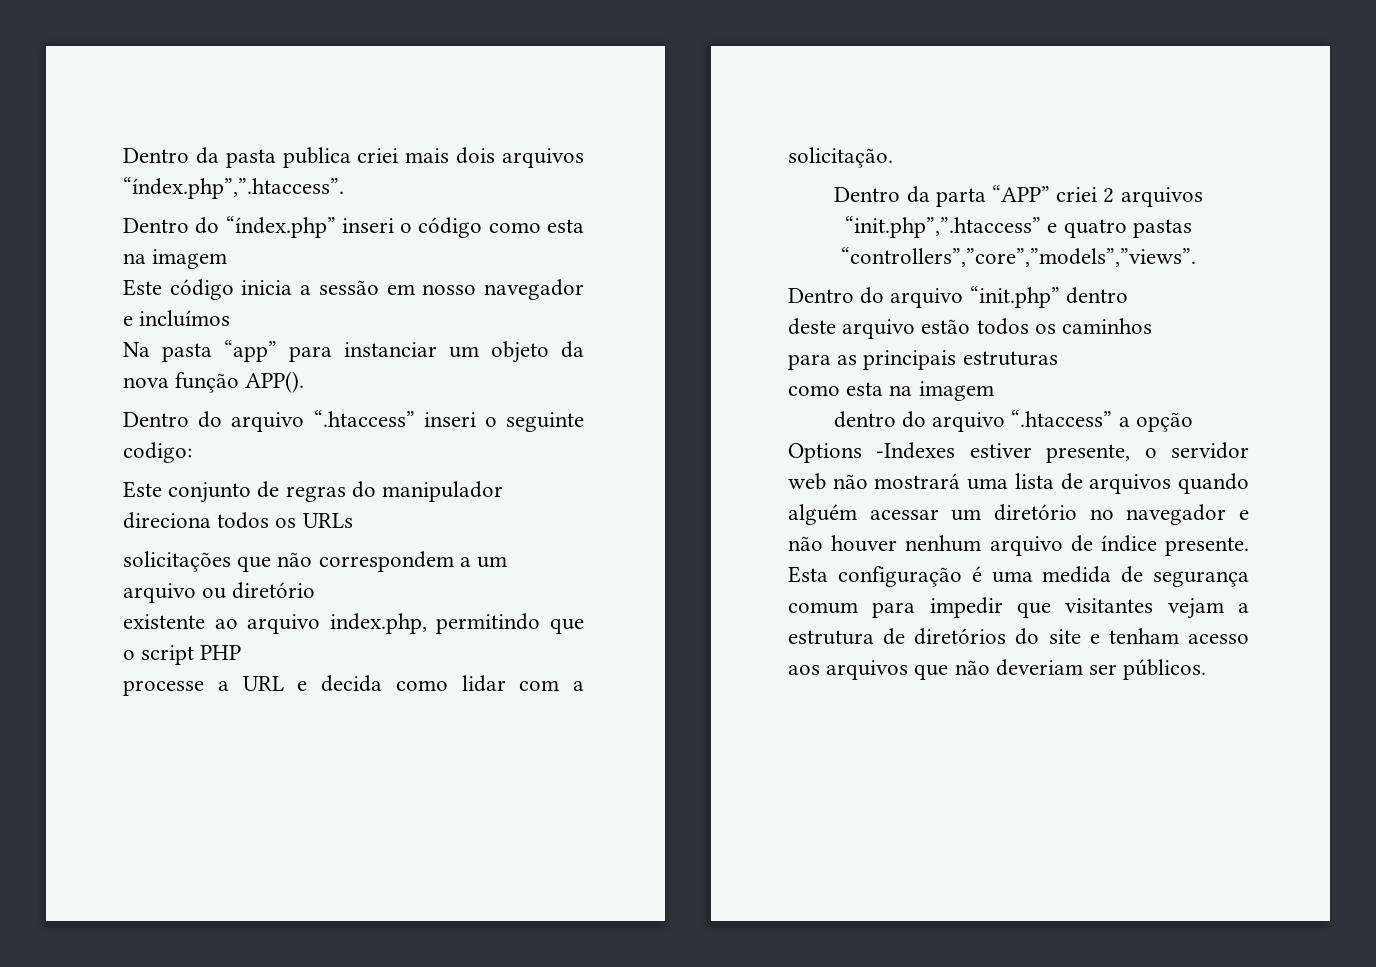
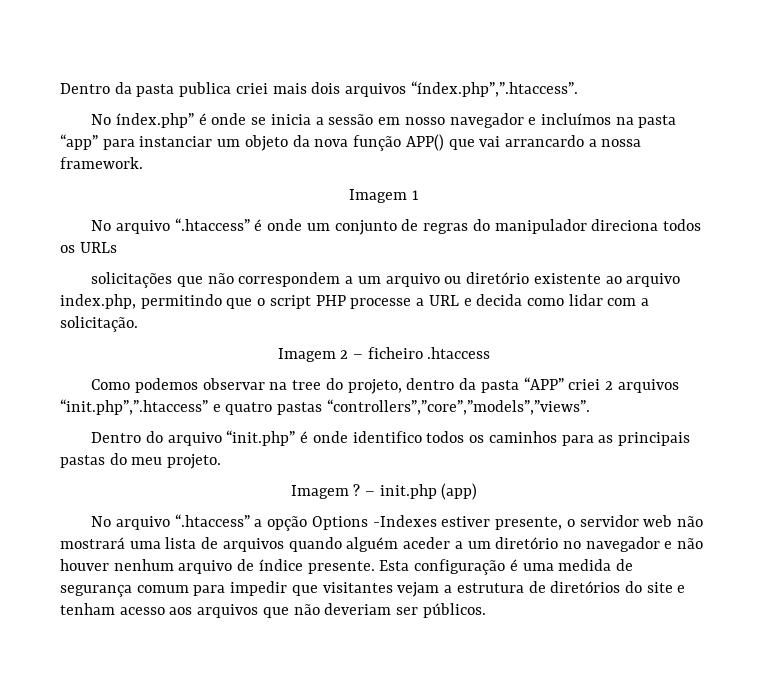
[123,216,584,238] [123,249,228,269] [123,279,234,300] Dentro do “índex.php” inseri o código como esta na imagem // Este código -> [91,113,267,128] No índex.php” é onde se
[123,342,150,357] // Na -> [615,117,634,125] na
[245,371,305,393] [123,410,584,432] [123,442,192,463] [123,481,162,498] APP(). // Dentro do arquivo “.htaccess” inseri o seguinte codigo: // Este -> [405,134,642,151] [60,157,143,169] [349,189,419,203] [91,218,330,234] APP() que vai arrancardo a nossa framework. // Imagem 1 // No arquivo “.htaccess” é onde um
(316, 590) // -> (530, 278) none
(242, 652) // -> (346, 300) none
[834,186,986,207] Dentro da parta -> [277,347,491,362] [91,378,519,394] Imagem 2 – ficheiro .htaccess // Como podemos observar na tree do projeto, dentro da pasta
[1065,287,1128,304] [788,318,971,339] dentro // deste arquivo estão -> [300,431,422,443] é onde identifico
(1153, 326) // -> (557, 437) none
[962,351,1058,366] [788,381,994,401] [833,411,926,428] estruturas // como esta na imagem // dentro do -> [60,453,222,469] [290,483,478,500] [91,516,112,527] pastas do meu projeto. // Imagem ? – init.php (app) // No
[869,509,939,520] acessar -> [403,537,463,549] aceder a

